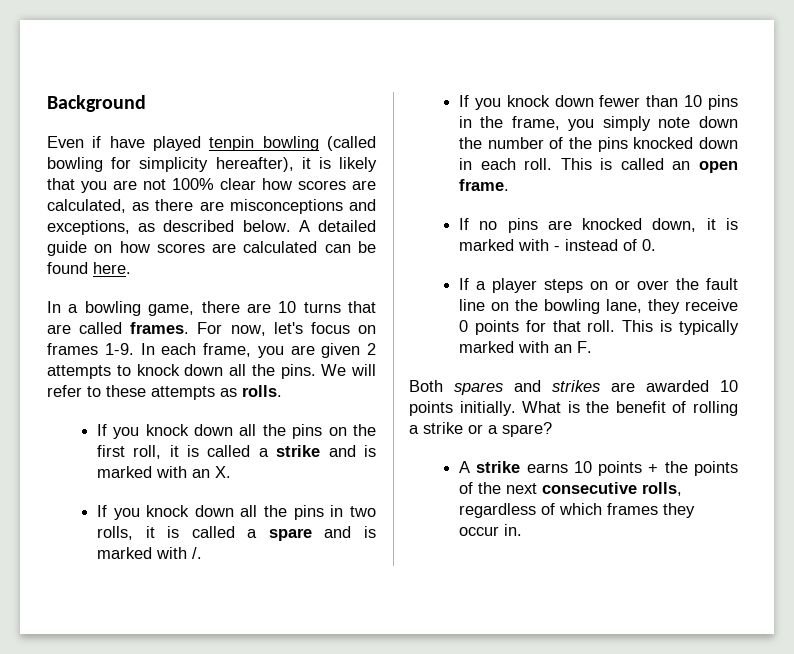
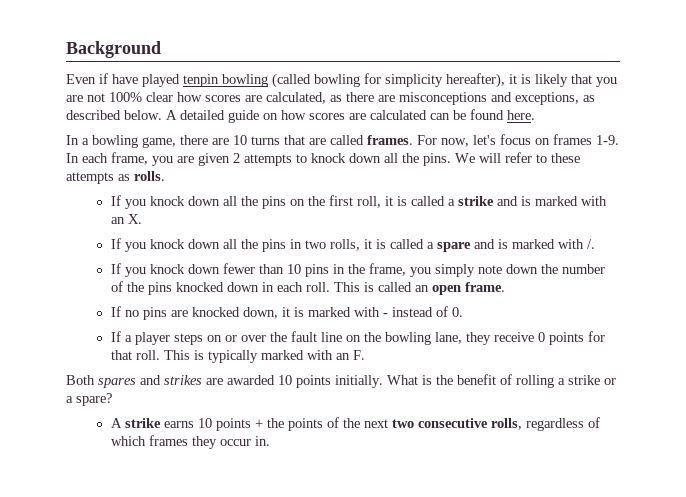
(537, 488) none -> [391,419,414,428] two

